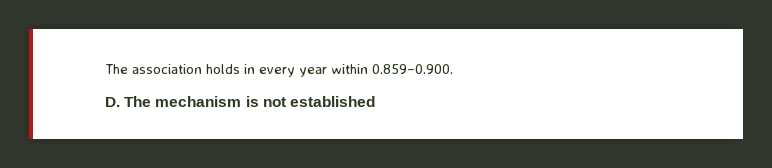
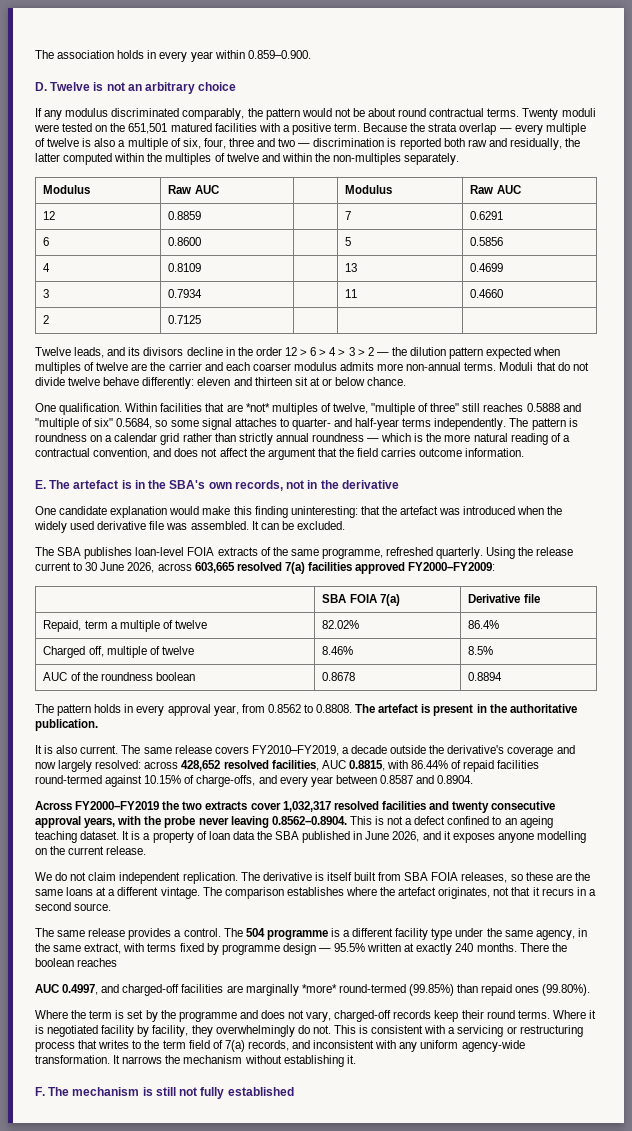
[124,96,286,107] The mechanism is not -> [50,82,237,94] [35,108,596,120] [34,123,586,135] [35,138,581,150] [35,153,460,165] [43,185,91,194] [168,185,219,194] [345,185,393,194] [470,185,521,194] [43,211,56,220] [168,211,202,220] [345,211,352,220] [470,211,504,220] [43,237,50,246] [168,237,202,246] [345,237,352,246] [470,237,504,246] [43,263,51,272] [168,263,202,272] [345,263,358,272] [470,263,504,272] [43,289,50,298] [168,289,203,298] [345,289,358,298] [470,289,504,298] [43,315,50,324] [168,315,202,324] [35,347,561,359] [35,362,589,374] [35,377,407,389] [35,403,581,415] [35,418,578,430] [35,433,570,445] [35,448,525,460] [35,480,399,491] [35,506,563,518] [34,521,345,533] [35,547,574,559] [35,562,496,574] [322,594,400,606] [468,594,540,603] [43,620,207,632] [322,620,360,629] [468,620,500,629] [43,646,194,658] [322,646,354,655] [468,646,494,655] [43,672,195,681] [322,672,356,681] [468,672,503,681] [35,704,577,716] [35,719,98,731] [35,745,575,757] [35,760,540,772] [35,775,474,787] [35,801,556,813] [35,816,553,828] [35,831,586,843] [35,846,147,855] [35,872,590,884] [35,887,596,899] [35,902,112,911] [35,928,587,940] [35,943,567,955] [35,958,118,967] [35,984,591,996] [35,1010,596,1022] [35,1025,583,1037] [35,1040,525,1052] [35,1055,356,1067] [35,1087,225,1099] Twelve is not an arbitrary choice // If any modulus discriminated comparably, the pattern would not be about round contractual terms. Twenty moduli were tested on the 651,501 matured facilities with a positive term. Because the strata overlap — every multiple of twelve is also a multiple of six, four, three and two — discrimination is reported both raw and residually, the latter computed within the multiples of twelve and within the non-multiples separately. // Modulus | Raw AUC | | Modulus | Raw AUC // 12 | 0.8859 | | 7 | 0.6291 // 6 | 0.8600 | | 5 | 0.5856 // 4 | 0.8109 | | 13 | 0.4699 // 3 | 0.7934 | | 11 | 0.4660 // 2 | 0.7125 | | | // Twelve leads, and its divisors decline in the order 12 > 6 > 4 > 3 > 2 — the dilution pattern expected when multiples of twelve are the carrier and each coarser modulus admits more non-annual terms. Moduli that do not divide twelve behave differently: eleven and thirteen sit at or below chance. // One qualification. Within facilities that are *not* multiples of twelve, "multiple of three" still reaches 0.5888 and "multiple of six" 0.5684, so some signal attaches to quarter- and half-year terms independently. The pattern is roundness on a calendar grid rather than strictly annual roundness — which is the more natural reading of a contractual convention, and does not affect the argument that the field carries outcome information. // E. The artefact is in the SBA's own records, not in the derivative // One candidate explanation would make this finding uninteresting: that the artefact was introduced when the widely used derivative file was assembled. It can be excluded. // The SBA publishes loan-level FOIA extracts of the same programme, refreshed quarterly. Using the release current to 30 June 2026, across 603,665 resolved 7(a) facilities approved FY2000–FY2009: // | SBA FOIA 7(a) | Derivative file // Repaid, term a multiple of twelve | 82.02% | 86.4% // Charged off, multiple of twelve | 8.46% | 8.5% // AUC of the roundness boolean | 0.8678 | 0.8894 // The pattern holds in every approval year, from 0.8562 to 0.8808. The artefact is present in the authoritative publication. // It is also current. The same release covers FY2010–FY2019, a decade outside the derivative's coverage and now largely resolved: across 428,652 resolved facilities, AUC 0.8815, with 86.44% of repaid facilities round-termed against 10.15% of charge-offs, and every year between 0.8587 and 0.8904. // Across FY2000–FY2019 the two extracts cover 1,032,317 resolved facilities and twenty consecutive approval years, with the probe never leaving 0.8562–0.8904. This is not a defect confined to an ageing teaching dataset. It is a property of loan data the SBA published in June 2026, and it exposes anyone modelling on the current release. // We do not claim independent replication. The derivative is itself built from SBA FOIA releases, so these are the same loans at a different vintage. The comparison establishes where the artefact originates, not that it recurs in a second source. // The same release provides a control. The 504 programme is a different facility type under the same agency, in the same extract, with terms fixed by programme design — 95.5% written at exactly 240 months. There the boolean reaches // AUC 0.4997, and charged-off facilities are marginally *more* round-termed (99.85%) than repaid ones (99.80%). // Where the term is set by the programme and does not vary, charged-off records keep their round terms. Where it is negotiated facility by facility, they overwhelmingly do not. This is consistent with a servicing or restructuring process that writes to the term field of 7(a) records, and inconsistent with any uniform agency-wide transformation. It narrows the mechanism without establishing it. // F. The mechanism is still not fully

